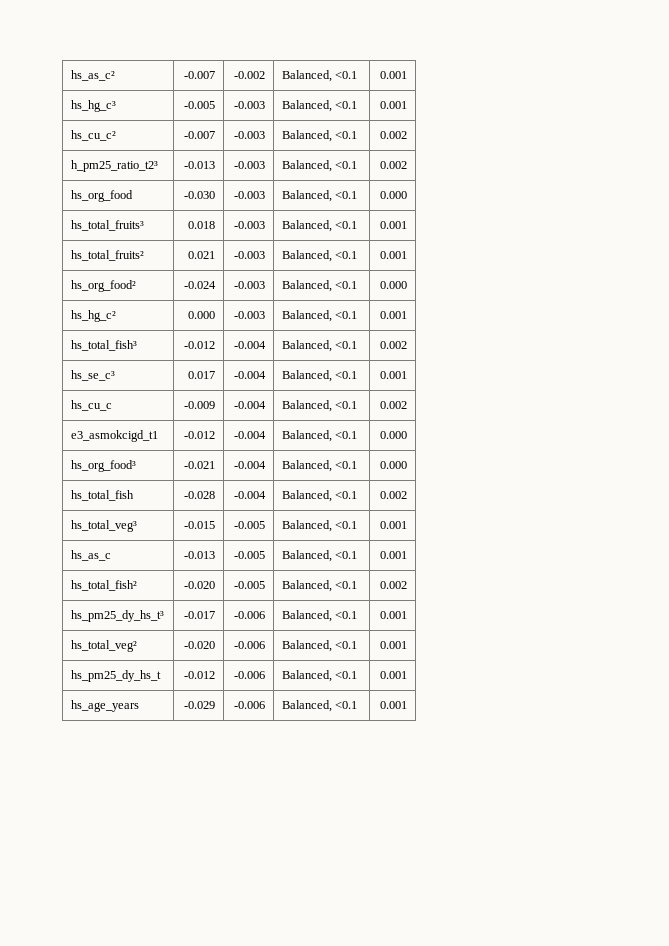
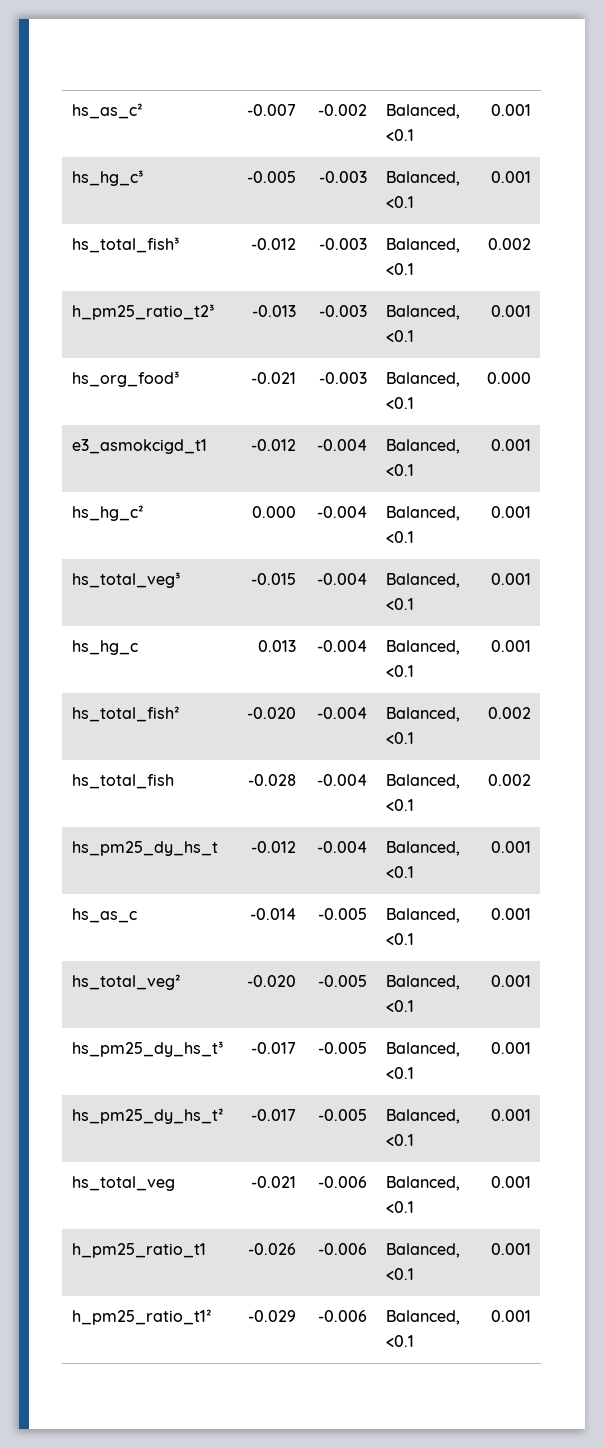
[70,130,116,141] [184,131,216,139] hs_cu_c² | -0.007 -> [72,237,180,253] [250,238,296,250] hs_total_fish³ | -0.012
[380,161,408,169] [70,190,133,202] [184,191,216,199] [234,191,266,199] [281,190,358,202] [380,191,408,199] [70,220,144,231] [188,221,216,229] [234,221,266,229] [281,220,358,232] [380,221,408,229] [70,250,144,261] [188,251,216,259] [234,251,266,259] [281,250,358,262] [380,251,408,259] [70,280,136,292] [184,281,217,289] [234,281,266,289] [281,280,358,292] [380,281,408,289] [70,310,116,322] [188,311,216,319] [234,311,266,319] [281,310,358,322] [380,311,408,319] [70,340,137,351] [184,341,216,349] [234,341,267,349] [281,340,358,352] [380,341,408,349] [70,370,115,381] [188,371,216,379] [234,371,267,379] [281,370,358,382] [380,371,408,379] [70,400,112,411] [184,401,216,409] [234,401,267,409] [281,400,358,412] [380,401,408,409] 0.002 // hs_org_food | -0.030 | -0.003 | Balanced, <0.1 | 0.000 // hs_total_fruits³ | 0.018 | -0.003 | Balanced, <0.1 | 0.001 // hs_total_fruits² | 0.021 | -0.003 | Balanced, <0.1 | 0.001 // hs_org_food² | -0.024 | -0.003 | Balanced, <0.1 | 0.000 // hs_hg_c² | 0.000 | -0.003 | Balanced, <0.1 | 0.001 // hs_total_fish³ | -0.012 | -0.004 | Balanced, <0.1 | 0.002 // hs_se_c³ | 0.017 | -0.004 | Balanced, <0.1 | 0.001 // hs_cu_c | -0.009 | -0.004 | Balanced, <0.1 | 0.002 -> [490,305,531,317] [72,371,180,387] [250,372,296,384] [318,372,367,384] [386,372,461,387] [386,397,415,409] [486,372,531,384] 0.001 // hs_org_food³ | -0.021 | -0.003 | Balanced, <0.1 | 0.000
[380,431,408,439] [70,460,136,472] [184,461,216,469] [234,461,267,469] [281,460,358,472] [380,461,408,469] | 0.000 // hs_org_food³ | -0.021 | -0.004 | Balanced, <0.1 | 0.000 -> [490,439,531,451] [72,505,145,521] [251,506,296,518] [316,506,367,518] [386,506,461,521] [386,531,415,543] [490,506,531,518] [72,572,181,588] [250,573,296,585] [316,573,367,585] [386,573,461,588] [386,598,415,610] [490,573,531,585] [72,640,139,655] [257,640,296,652] [316,640,367,652] [386,640,461,655] [386,665,415,677] [490,640,531,652] [72,706,181,722] [246,707,296,719] [316,707,367,719] [386,707,461,722] [386,732,415,744] [487,707,531,719] | 0.001 // hs_hg_c² | 0.000 | -0.004 | Balanced, <0.1 | 0.001 // hs_total_veg³ | -0.015 | -0.004 | Balanced, <0.1 | 0.001 // hs_hg_c | 0.013 | -0.004 | Balanced, <0.1 | 0.001 // hs_total_fish² | -0.020 | -0.004 | Balanced, <0.1 | 0.002
[70,520,137,532] [184,521,216,529] [234,521,266,529] hs_total_veg³ | -0.015 | -0.005 -> [72,841,219,856] [250,841,296,853] [316,841,367,853] hs_pm25_dy_hs_t | -0.012 | -0.004
[184,551,216,559] [234,551,266,559] [281,550,358,562] [380,551,408,559] [70,580,137,591] [184,581,216,589] [234,581,266,589] [281,580,358,592] [380,581,408,589] [70,610,164,622] [184,611,216,619] [234,611,266,619] [281,610,358,622] [380,611,408,619] -0.013 | -0.005 | Balanced, <0.1 | 0.001 // hs_total_fish² | -0.020 | -0.005 | Balanced, <0.1 | 0.002 // hs_pm25_dy_hs_t³ | -0.017 | -0.006 | Balanced, <0.1 | 0.001 -> [249,908,296,920] [317,908,367,920] [386,908,461,923] [386,933,415,945] [490,908,531,920] -0.014 | -0.005 | Balanced, <0.1 | 0.001
[234,641,266,649] [281,640,358,652] [380,641,408,649] [70,670,161,682] [184,671,216,679] [234,671,266,679] [281,670,358,682] [380,671,408,679] [70,700,139,712] -0.006 | Balanced, <0.1 | 0.001 // hs_pm25_dy_hs_t | -0.012 | -0.006 | Balanced, <0.1 | 0.001 // hs_age_years -> [317,975,367,987] [386,975,461,990] [386,1000,415,1012] [490,975,531,987] [72,1041,224,1057] [250,1042,296,1054] [317,1042,367,1054] [386,1042,461,1057] [386,1067,415,1079] [490,1042,531,1054] [72,1108,225,1124] [250,1109,296,1121] [317,1109,367,1121] [386,1109,461,1124] [386,1134,415,1146] [490,1109,531,1121] [72,1176,176,1191] [250,1176,296,1188] [317,1176,367,1188] [386,1176,461,1191] [386,1201,415,1213] [490,1176,531,1188] [72,1243,207,1258] [247,1243,296,1255] [317,1243,367,1255] [386,1243,461,1258] [386,1268,415,1280] [490,1243,531,1255] [72,1309,213,1325] -0.005 | Balanced, <0.1 | 0.001 // hs_pm25_dy_hs_t³ | -0.017 | -0.005 | Balanced, <0.1 | 0.001 // hs_pm25_dy_hs_t² | -0.017 | -0.005 | Balanced, <0.1 | 0.001 // hs_total_veg | -0.021 | -0.006 | Balanced, <0.1 | 0.001 // h_pm25_ratio_t1 | -0.026 | -0.006 | Balanced, <0.1 | 0.001 // h_pm25_ratio_t1²

